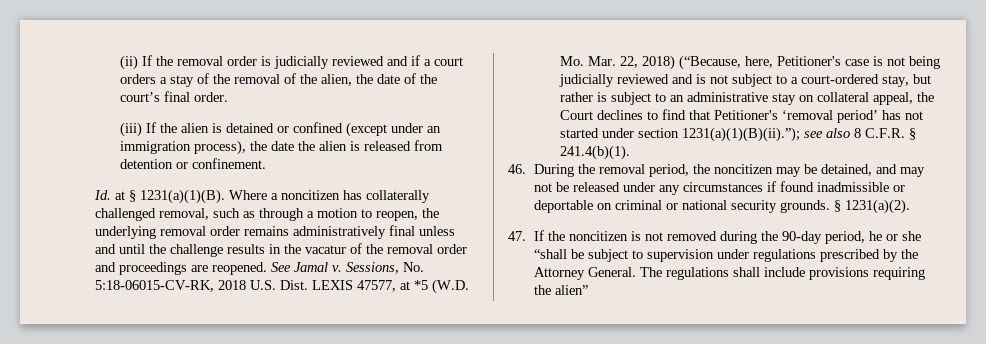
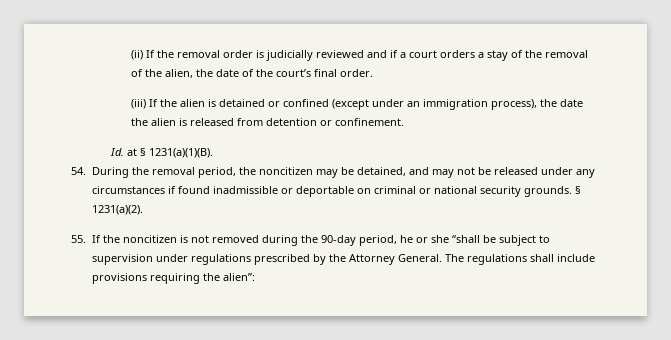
[228,190,430,203] [94,208,439,221] [94,225,455,239] [94,243,467,257] [94,262,424,275] [94,279,469,294] [559,55,940,70] [558,74,931,87] [559,92,934,105] [559,109,923,123] [559,127,916,142] [559,145,630,160] [508,164,526,174] Where a noncitizen has collaterally challenged removal, such as through a motion to reopen, the underlying removal order remains administratively final unless and until the challenge results in the vacatur of the removal order and proceedings are reopened. See Jamal v. Sessions, No. 5:18-06015-CV-RK, 2018 U.S. Dist. LEXIS 47577, at *5 (W.D. Mo. Mar. 22, 2018) (“Because, here, Petitioner's case is not being judicially reviewed and is not subject to a court-ordered stay, but rather is subject to an administrative stay on collateral appeal, the Court declines to find that Petitioner's ‘removal period’ has not started under section 1231(a)(1)(B)(ii).”); see also 8 C.F.R. § 241.4(b)(1). // 46. -> [71,167,86,175] // 54.
[508,231,526,241] 47. -> [71,235,86,243] 55.
[554,285,588,295] alien” -> [222,273,255,281] alien”:

